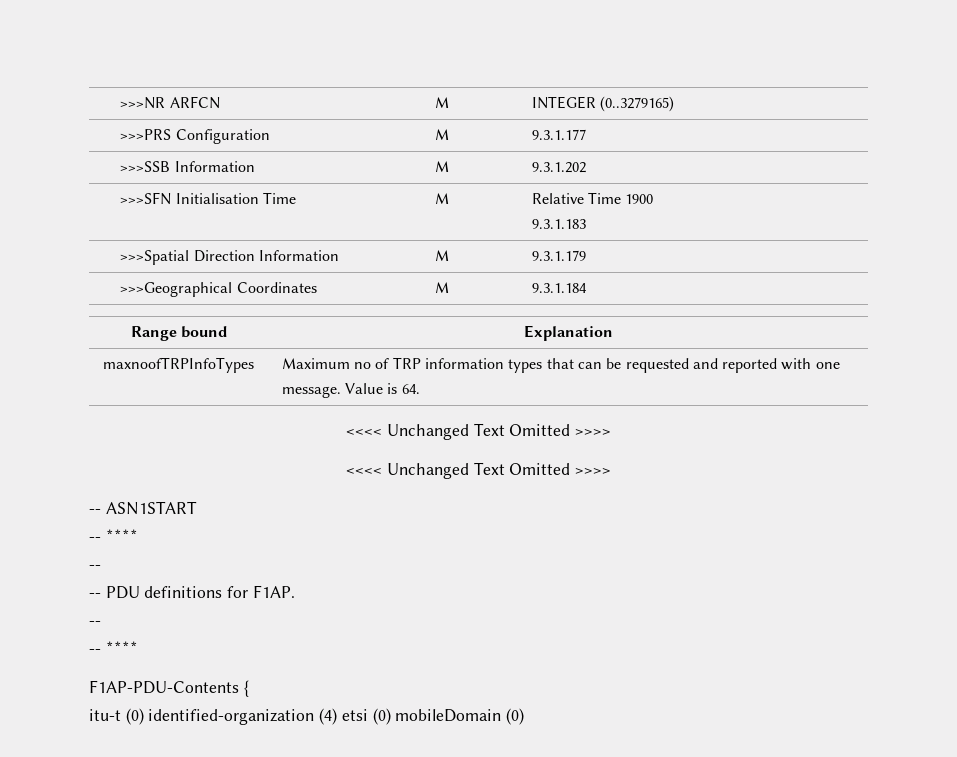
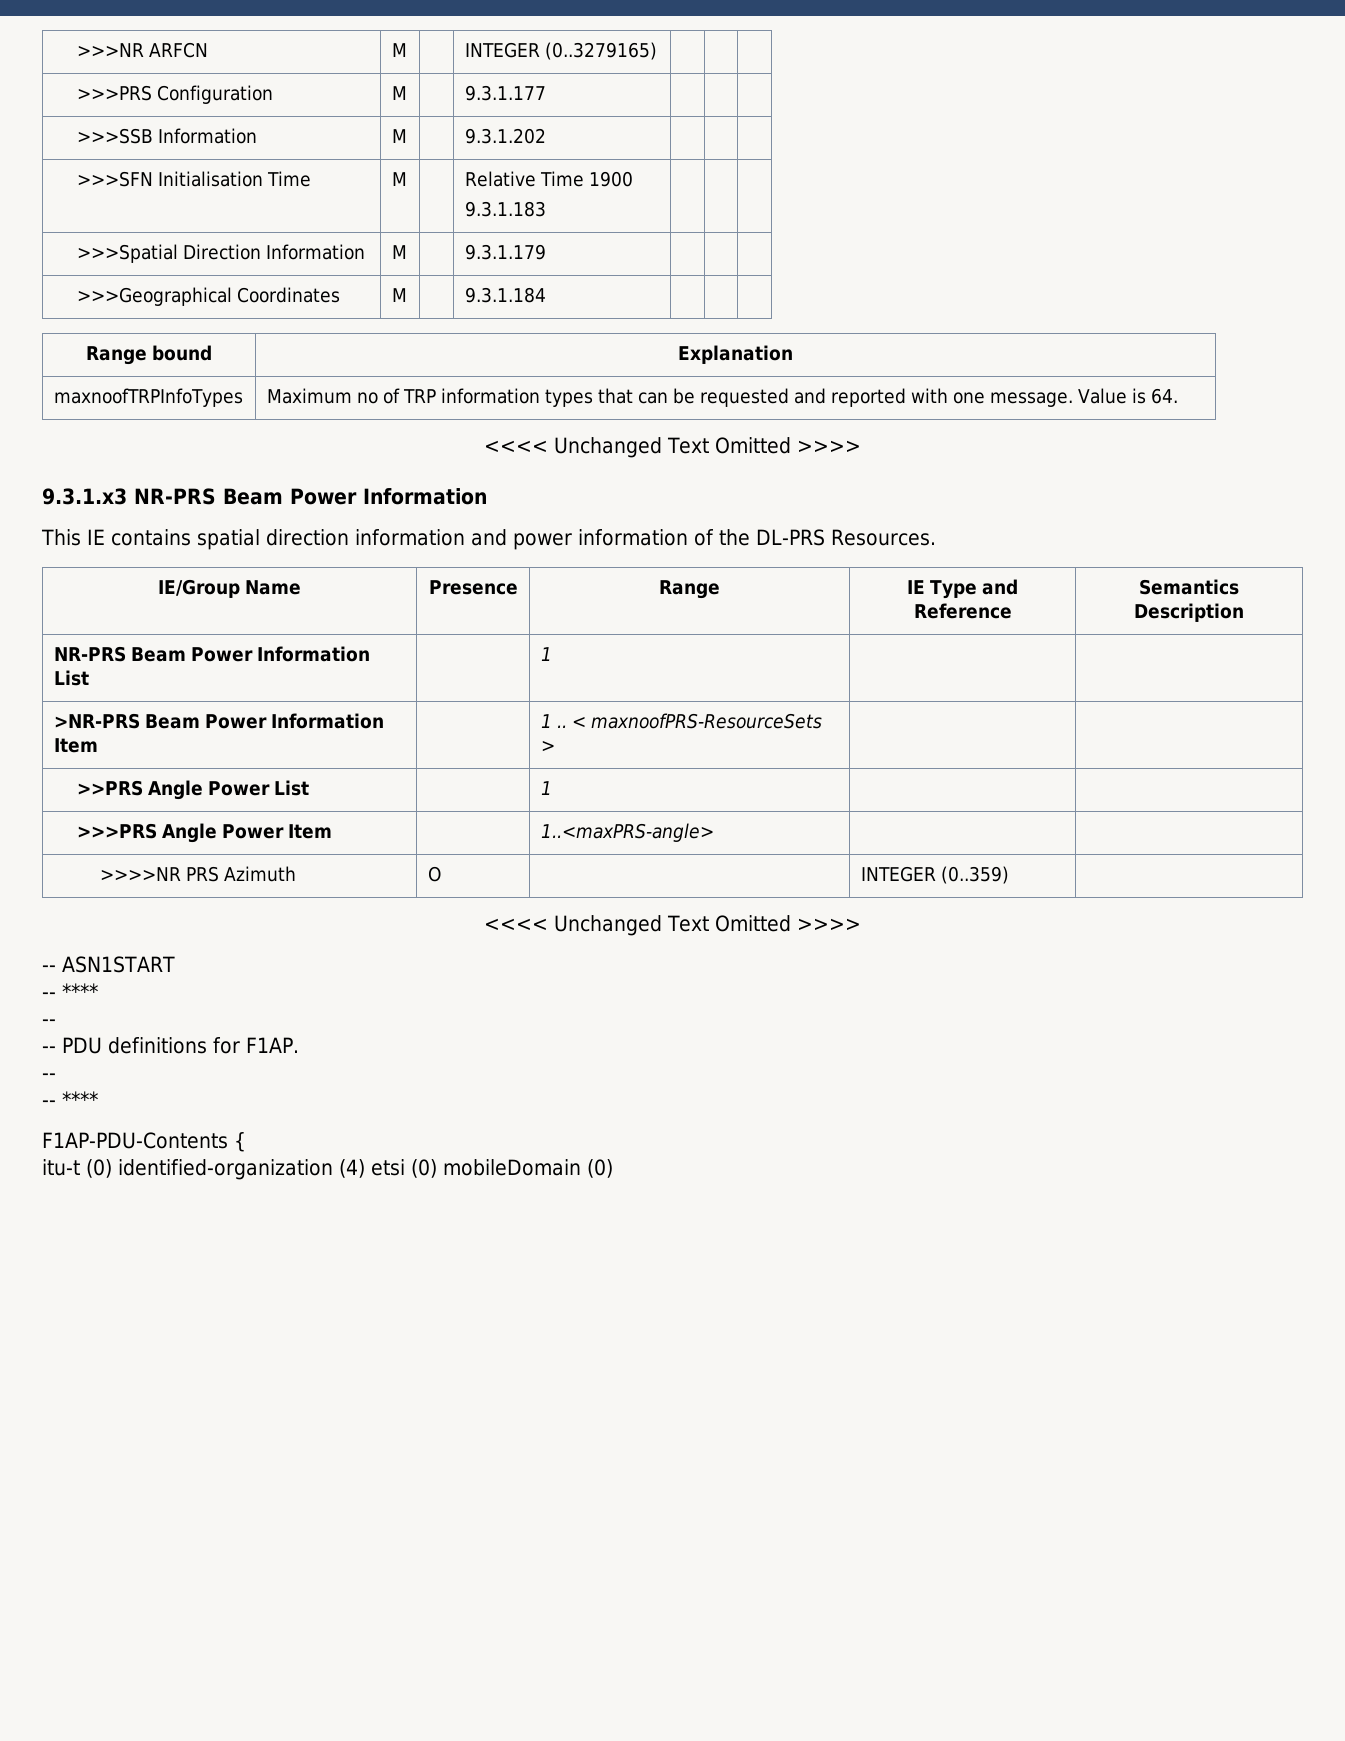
(611, 432) none -> [42,488,487,505] [41,529,936,550] [158,579,301,598] [428,580,518,595] [659,580,720,599] [907,579,1018,599] [913,603,1012,619] [1139,579,1239,595] [1134,603,1244,622] [53,646,370,662] [53,670,89,686] [540,647,552,661] [53,713,384,729] [53,738,98,753] [540,713,822,729] [540,740,555,752] [76,780,309,800] [540,781,552,795] [76,823,332,843] [540,823,714,842] [99,866,296,882] [427,866,441,882] [860,866,1009,884] // 9.3.1.x3 NR-PRS Beam Power Information // This IE contains spatial direction information and power information of the DL-PRS Resources. // IE/Group Name | Presence | Range | IE Type and Reference | Semantics Description // NR-PRS Beam Power Information List | | 1 | | // >NR-PRS Beam Power Information Item | | 1 .. < maxnoofPRS-ResourceSets > | | // >>PRS Angle Power List | | 1 | | // >>>PRS Angle Power Item | | 1..<maxPRS-angle> | | // >>>>NR PRS Azimuth | O | | INTEGER (0..359) |

